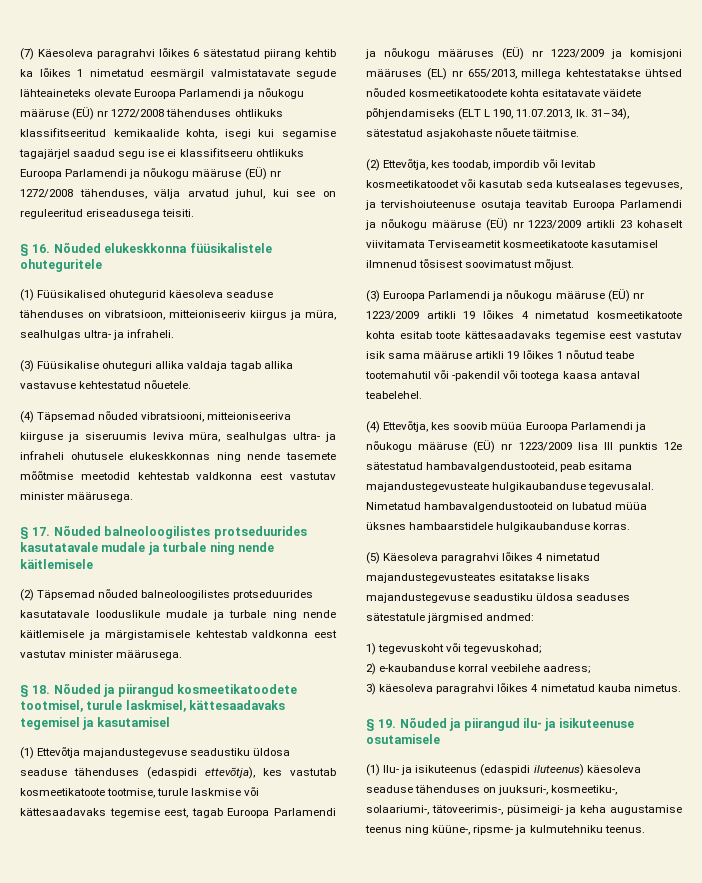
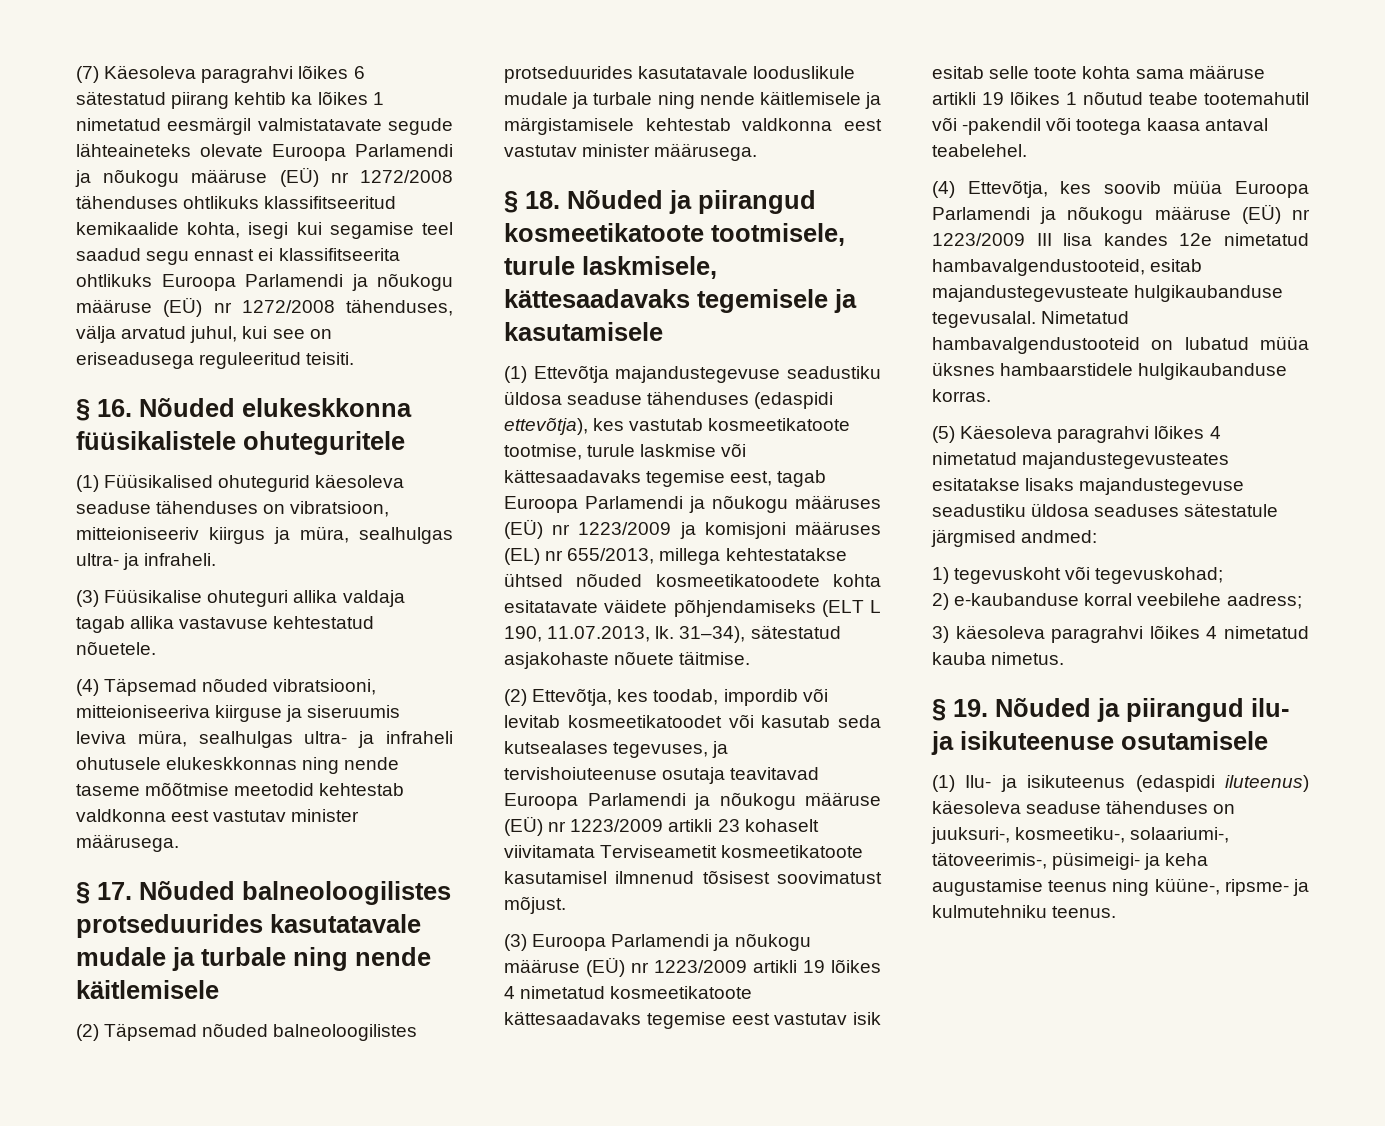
[19,149,70,159] tagajärjel -> [422,222,454,235] teel
[148,148,253,157] ise ei klassifitseeru -> [194,248,400,261] ennast ei klassifitseerita
[20,209,161,219] reguleeritud eriseadusega -> [76,352,302,369] eriseadusega reguleeritud
[285,452,336,460] tasemete -> [76,784,140,796] taseme
[176,684,297,694] [20,700,286,712] [20,717,170,730] kosmeetikatoodete tootmisel, turule laskmisel, kättesaadavaks tegemisel ja kasutamisel -> [504,223,845,246] [504,256,717,279] [504,289,857,313] [504,322,663,341] kosmeetikatoote tootmisele, turule laskmisele, kättesaadavaks tegemisele ja kasutamisele
[525,200,568,208] teavitab -> [730,767,820,780] teavitavad
[366,331,461,339] kohta esitab toote -> (753, 992) none
(385, 355) none -> [932,66,1131,79] esitab selle toote kohta
[577,442,682,452] [366,462,633,472] lisa III punktis 12e sätestatud hambavalgendustooteid, peab esitama -> [1036,233,1309,246] [932,259,1203,276] III lisa kandes 12e nimetatud hambavalgendustooteid, esitab

